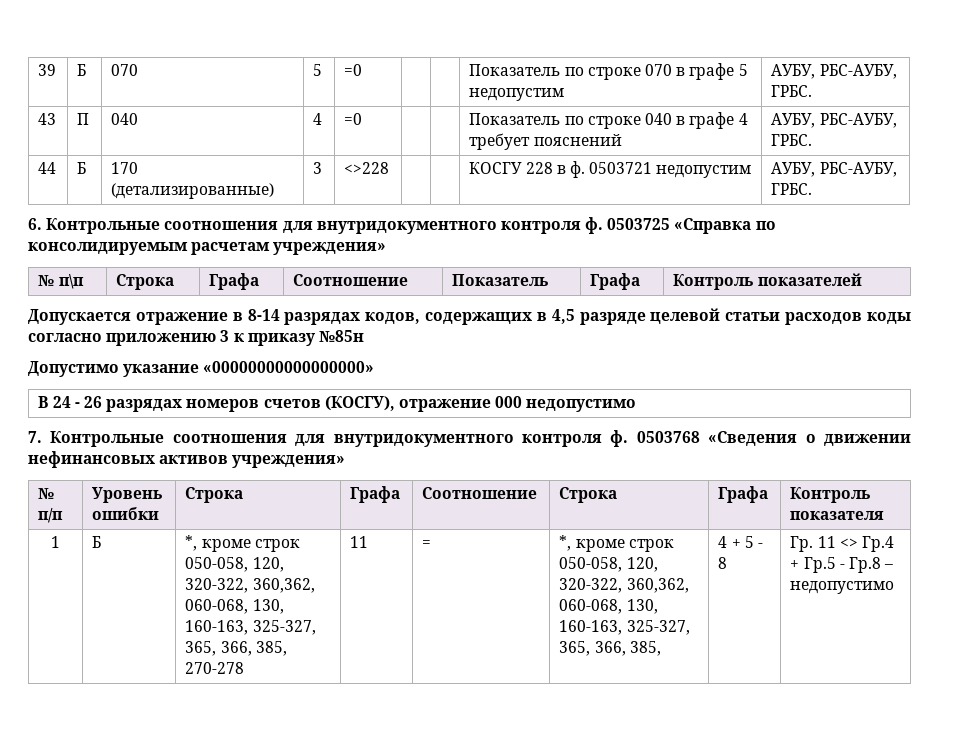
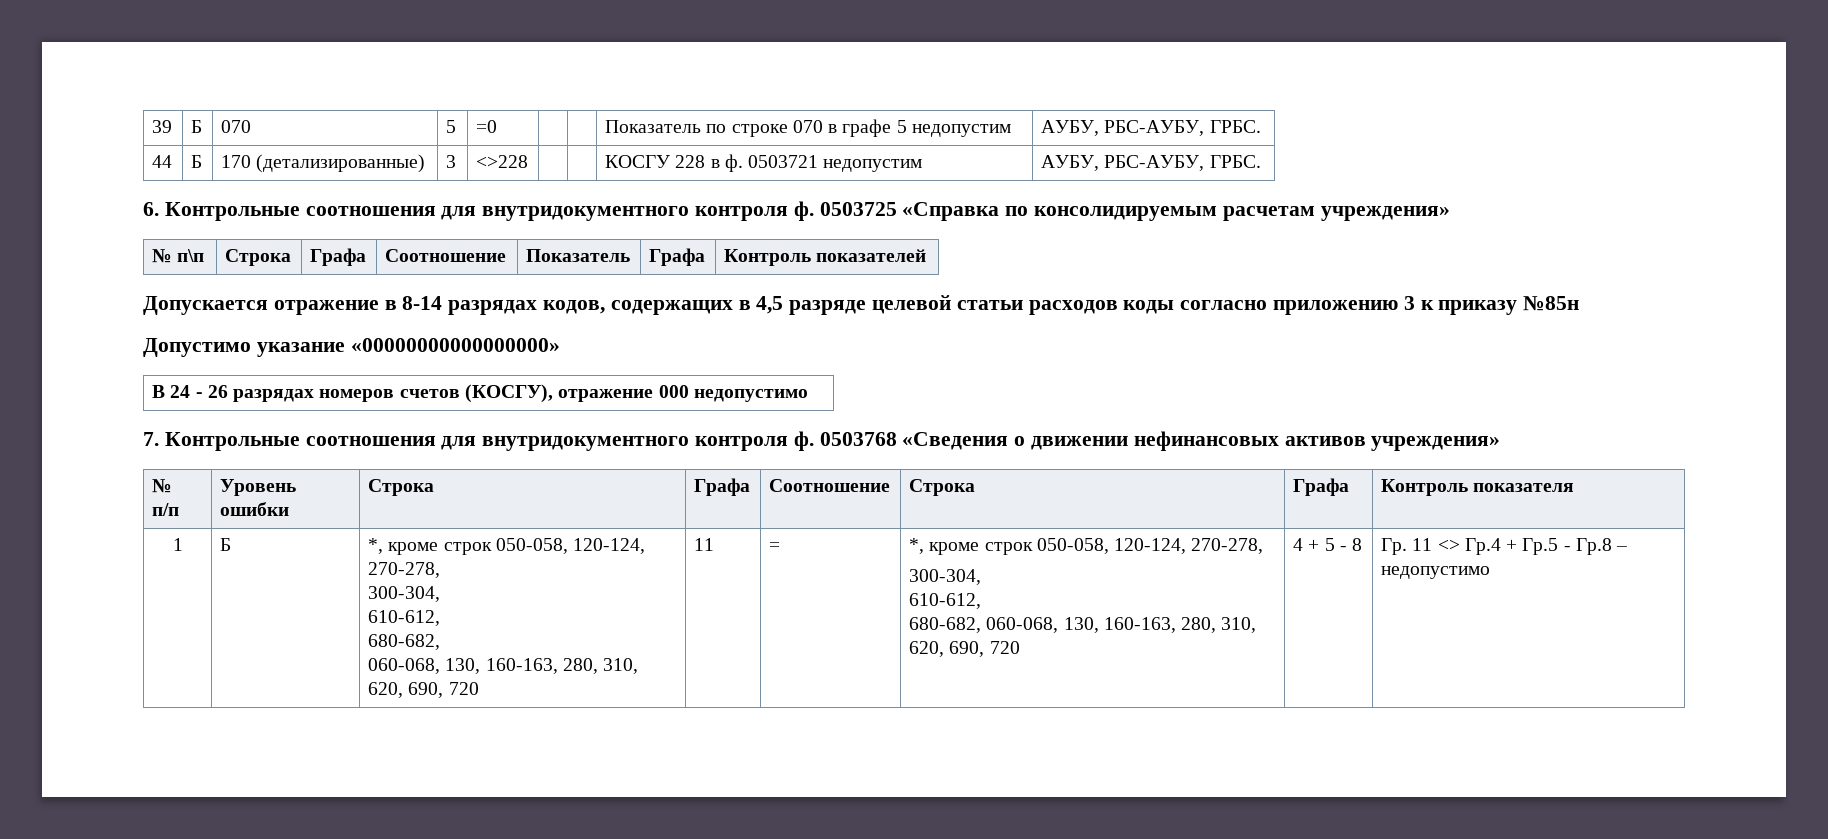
[38,113,57,125] [77,113,90,125] [111,113,139,125] [313,113,323,125] [344,113,363,125] [469,112,748,129] [469,133,622,150] [771,113,897,128] [771,134,813,146] // 43 | П | 040 | 4 | =0 | | | Показатель по строке 040 в графе 4 требует пояснений | АУБУ, РБС-АУБУ, ГРБС. -> (1261, 126) none
[252,557,284,572] [185,578,315,593] [185,599,284,614] [185,620,316,635] [185,641,287,656] [185,662,245,674] 120, 320-322, 360,362, 060-068, 130, 160-163, 325-327, 365, 366, 385, 270-278 -> [573,538,646,554] [368,562,441,578] [368,586,441,602] [368,610,441,626] [368,634,441,650] [368,658,639,674] [368,682,479,698] 120-124, 270-278, // 300-304, // 610-612, // 680-682, // 060-068, 130, 160-163, 280, 310, 620, 690, 720
[626,557,658,572] [559,578,689,593] [559,599,658,614] [559,620,690,635] [559,641,661,656] 120, 320-322, 360,362, 060-068, 130, 160-163, 325-327, 365, 366, 385, -> [1114,538,1264,554] [909,569,982,585] [909,593,982,609] [909,617,1257,633] [909,641,1020,657] 120-124, 270-278, // 300-304, // 610-612, // 680-682, 060-068, 130, 160-163, 280, 310, 620, 690, 720

